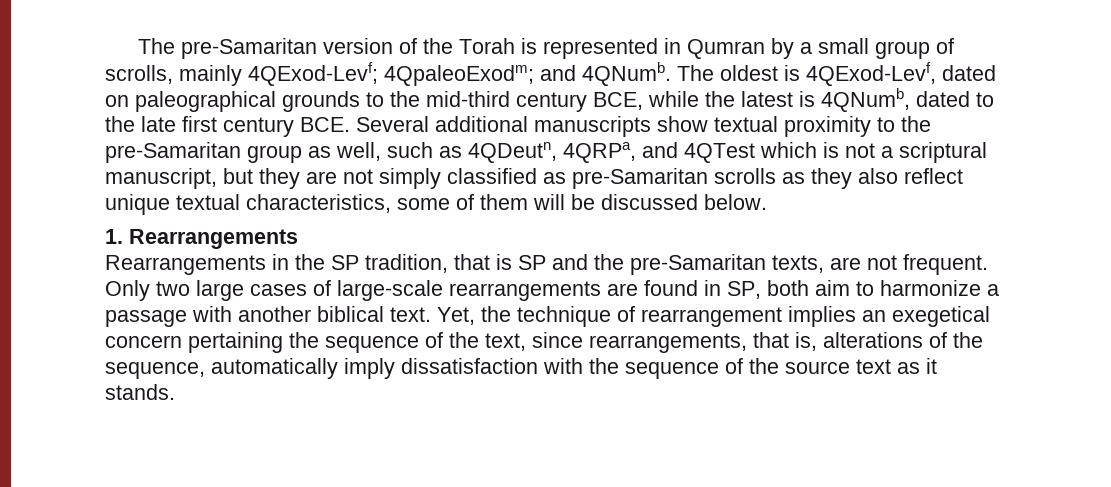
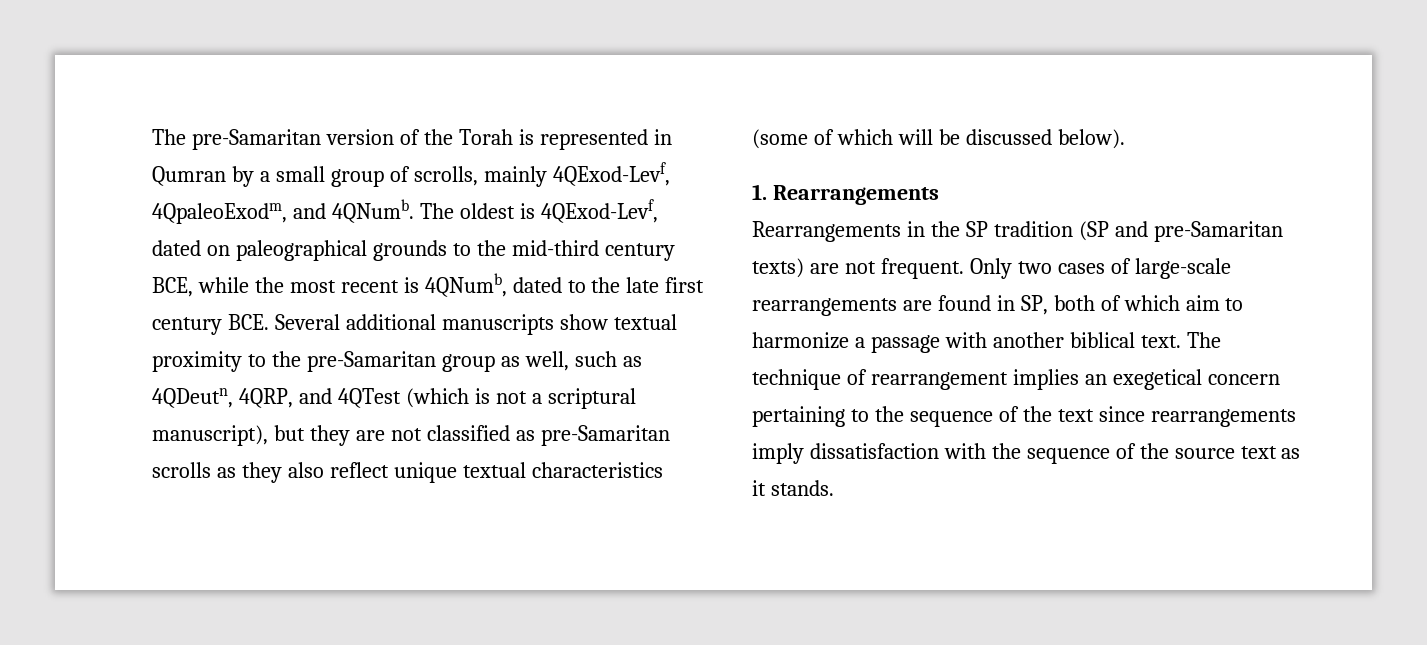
[248,62,534,86] 4QExod-Levf; 4QpaleoExodm; -> [552,162,670,186] [152,203,287,224] 4QExod-Levf, 4QpaleoExodm,
[741,91,793,107] latest -> [289,280,399,293] most recent
[563,142,636,163] 4QRPa, -> [238,388,293,408] 4QRP,
[760,142,817,158] which -> [405,388,469,408] (which
[105,168,217,189] manuscript, -> [152,425,268,446] manuscript),
[379,168,441,189] simply -> (422, 434) none
[246,194,528,213] characteristics, some of them -> [531,462,663,478] [752,129,893,149] characteristics (some of which
[704,194,767,210] below. -> [1057,129,1125,149] below).
[365,254,824,275] tradition, that is SP and the pre-Samaritan texts, -> [993,221,1283,242] [752,258,804,278] tradition (SP and pre-Samaritan texts)
[196,280,244,301] large -> (1052, 267) none
(809, 288) none -> [1100,295,1180,311] of which
[437,306,511,325] Yet, the -> [1186,332,1221,348] The
[289,332,983,353] [105,358,338,379] the sequence of the text, since rearrangements, that is, alterations of the sequence, automatically -> [850,406,1296,427] to the sequence of the text since rearrangements

